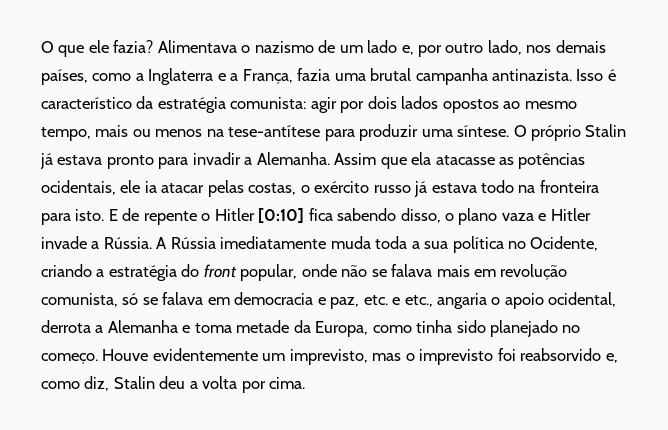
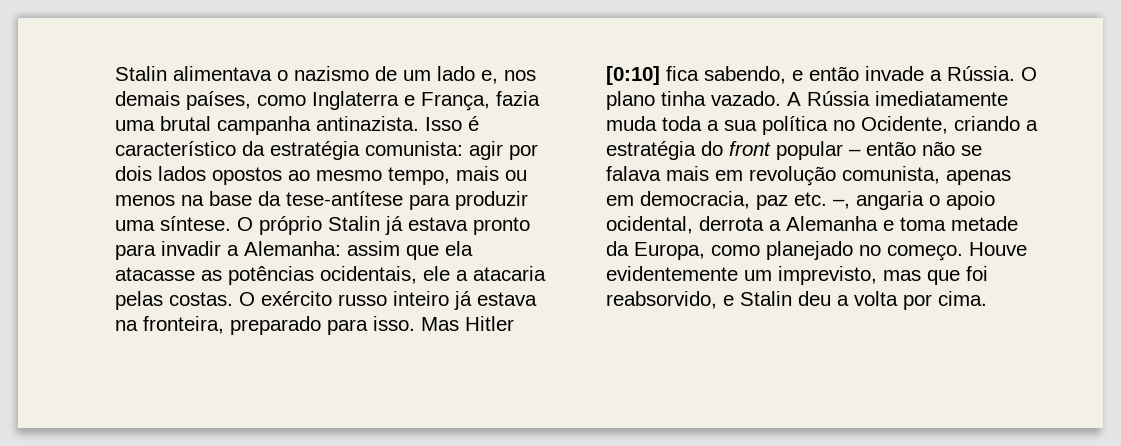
[41,40,237,57] O que ele fazia? Alimentava -> [115,66,272,81] Stalin alimentava
[418,40,522,57] por outro lado, -> (498, 77) none
[135,73,144,81] a -> (306, 100) none
[230,73,239,81] a -> (415, 100) none
(224, 133) none -> [209,191,281,206] base da
[256,152,377,165] Alemanha. Assim -> [244,241,400,256] Alemanha: assim
[144,180,310,197] ia atacar pelas costas, o -> [456,266,546,281] [115,291,255,310] a atacaria pelas costas. O
[414,180,599,197] [41,208,591,225] [41,236,152,249] já estava todo na fronteira para isto. E de repente o Hitler [0:10] fica sabendo disso, o plano vaza e Hitler invade a Rússia. -> [393,291,537,310] [115,316,514,335] [606,66,1037,85] [606,91,781,110] inteiro já estava na fronteira, preparado para isso. Mas Hitler [0:10] fica sabendo, e então invade a Rússia. O plano tinha vazado.
[240,264,337,281] popular, onde -> [776,141,916,160] popular – então
[122,292,433,309] só se falava em democracia e paz, etc. e etc., -> [946,170,1011,185] [606,191,850,210] apenas em democracia, paz etc. –,
[416,320,486,333] tinha sido -> (760, 250) none
[405,348,618,365] [41,376,110,391] o imprevisto foi reabsorvido e, como diz, -> [927,266,988,285] [606,291,734,309] que foi reabsorvido, e

